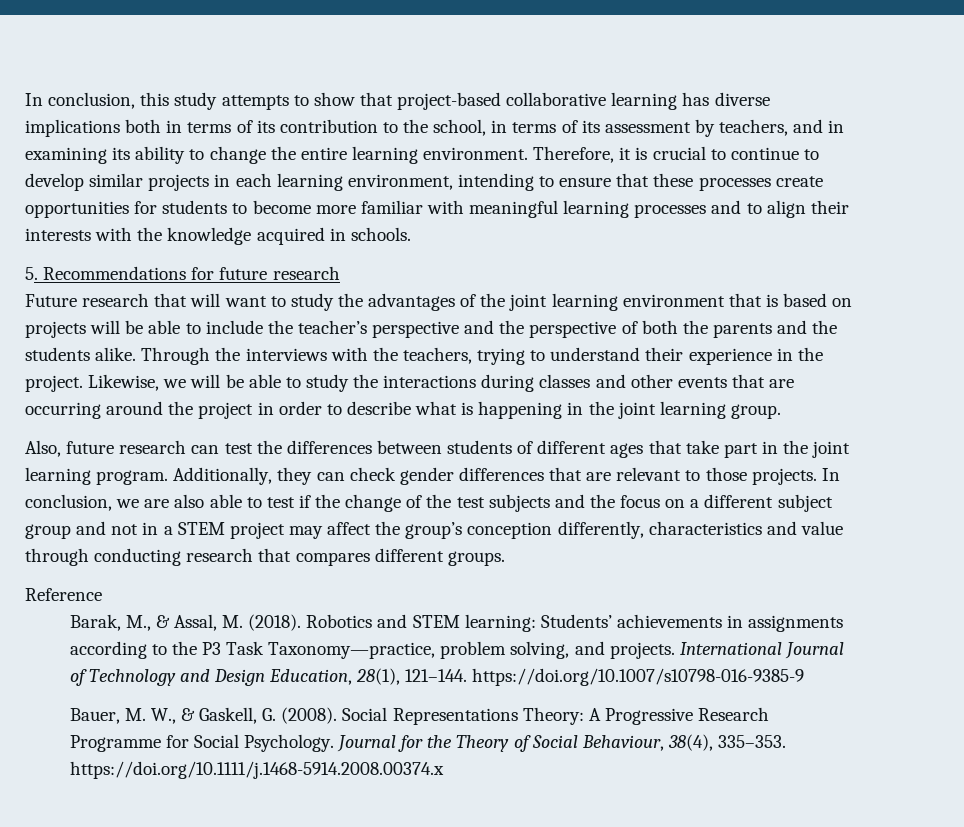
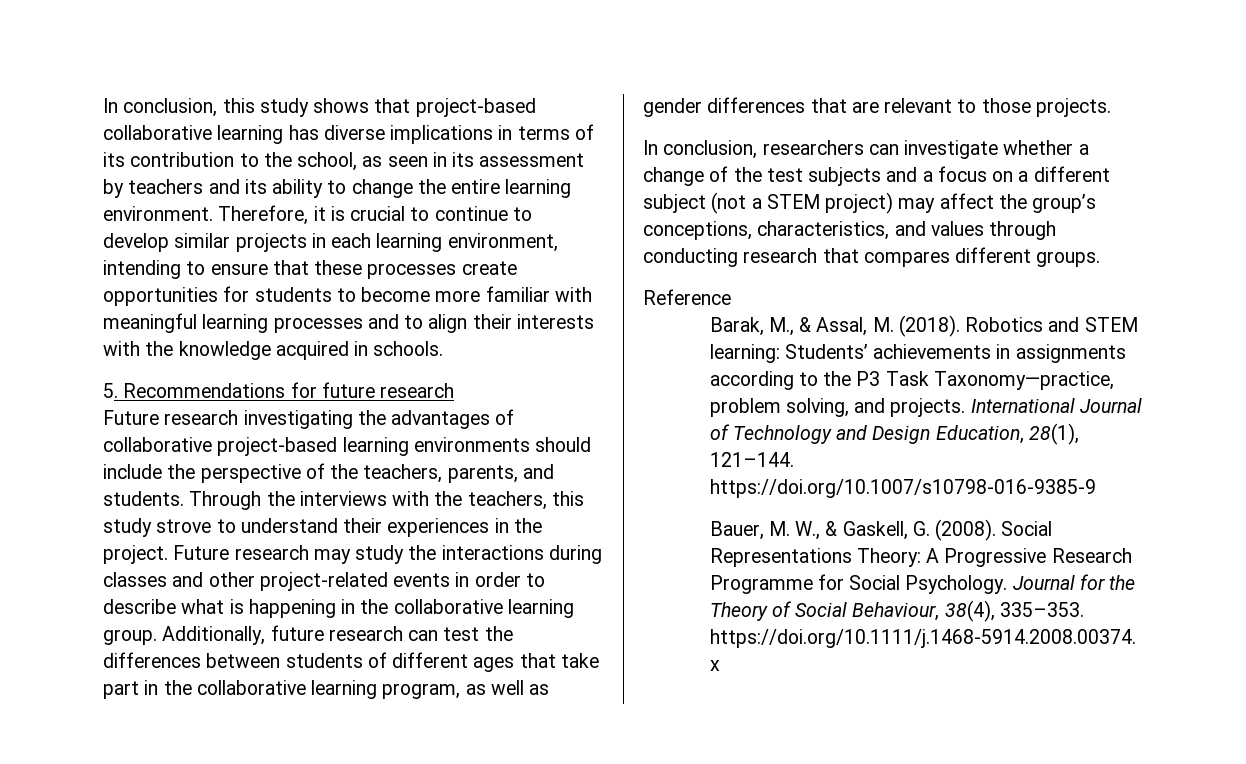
[221,92,355,110] attempts to show -> [313,98,370,113] shows
[125,119,162,133] both -> (494, 134) none
[491,119,845,137] [25,147,107,164] in terms of its assessment by teachers, and in examining -> [362,152,585,167] [103,179,240,198] as seen in its assessment by teachers and
[154,293,853,311] [25,320,838,338] [25,347,137,361] that will want to study the advantages of the joint learning environment that is based on projects will be able to include the teacher’s perspective and the perspective of both the parents and the students alike. -> [243,409,515,429] [103,437,592,456] [103,463,554,483] [103,491,184,506] investigating the advantages of collaborative project-based learning environments should include the perspective of the teachers, parents, and students.
[477,348,526,365] trying -> [551,491,584,506] [103,518,212,537] this study strove
[688,348,772,365] experience -> [387,518,490,537] experiences
[88,374,301,391] Likewise, we will be able to -> [173,545,351,564] Future research may
[677,374,795,388] [25,401,254,419] events that are occurring around the project -> [259,572,451,591] project-related events
[617,402,656,419] joint -> [393,599,503,614] collaborative
[25,440,61,457] // Also, -> [162,626,266,645] Additionally,
[812,441,851,458] [25,467,396,485] joint learning program. Additionally, they can check -> [196,680,550,699] collaborative learning program, as well as
[821,468,840,481] [25,494,341,511] In conclusion, we are also able to test if the -> [643,140,1089,159] // In conclusion, researchers can investigate whether a
[589,494,615,508] the -> [922,171,933,182] a
[25,521,159,539] group and not in -> [711,192,747,214] (not
[229,522,285,539] project -> [825,192,894,214] project)
[467,521,843,539] conception differently, characteristics and value -> [643,221,984,240] conceptions, characteristics, and values

